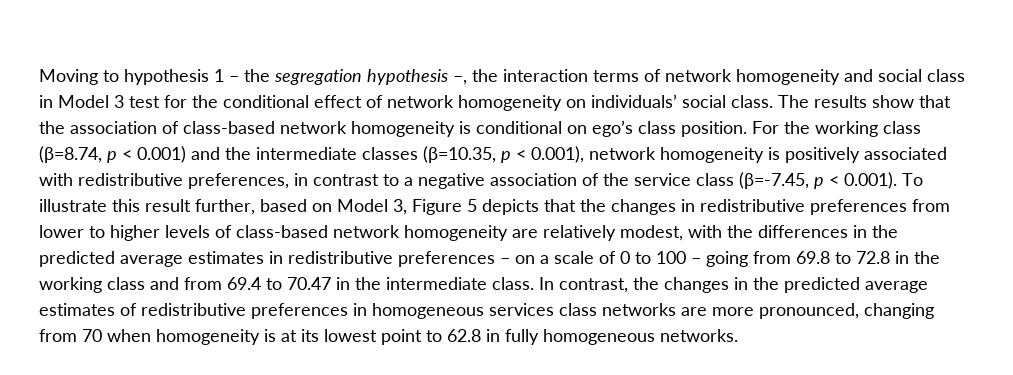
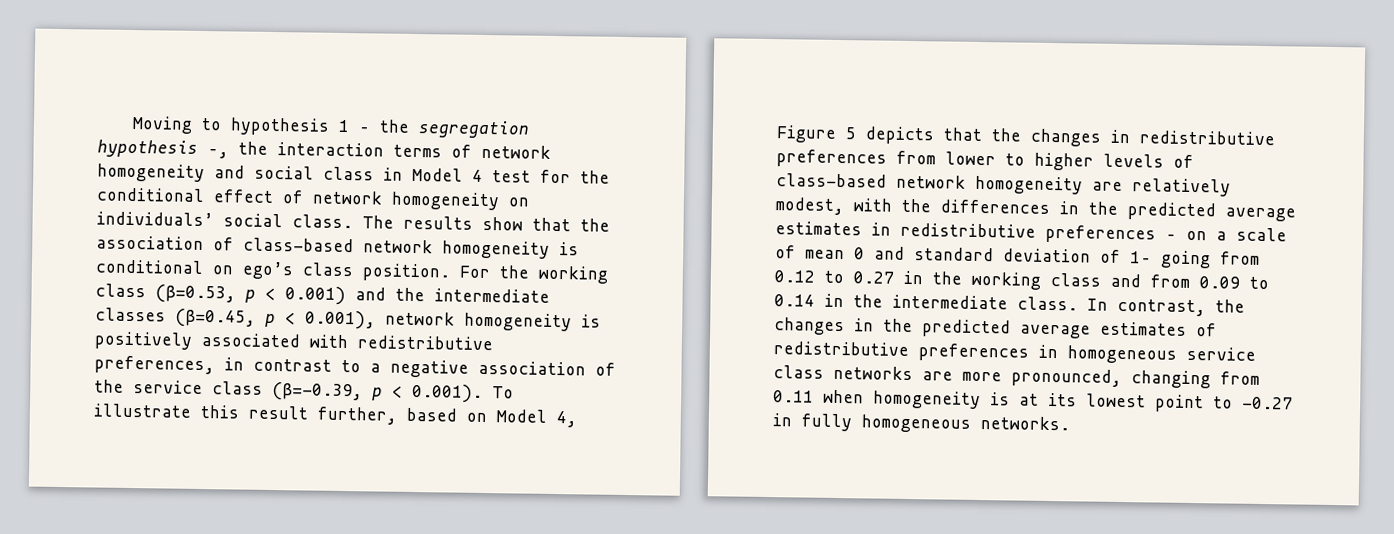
[114,95,124,108] 3 -> [472,169,483,182] 4
[39,146,102,163] (β=8.74, -> [155,284,236,304] (β=0.53,
[423,146,496,163] (β=10.35, -> [175,308,256,328] (β=0.45,
[739,172,809,189] (β=-7.45, -> [272,382,363,402] (β=-0.39,
[393,199,407,215] 3, -> [556,411,577,428] 4,
[620,251,890,267] 0 to 100 – going from 69.8 to 72.8 -> [805,246,1260,269] [774,270,894,284] mean 0 and standard deviation of 1– going from 0.12 to 0.27
[227,277,331,290] 69.4 to 70.47 -> [1199,276,1269,290] [774,294,815,307] 0.09 to 0.14
[489,303,554,316] services -> [1186,346,1256,361] service
[82,329,102,342] 70 -> [773,390,814,403] 0.11
[447,329,481,342] 62.8 -> [1242,396,1293,410] -0.27

